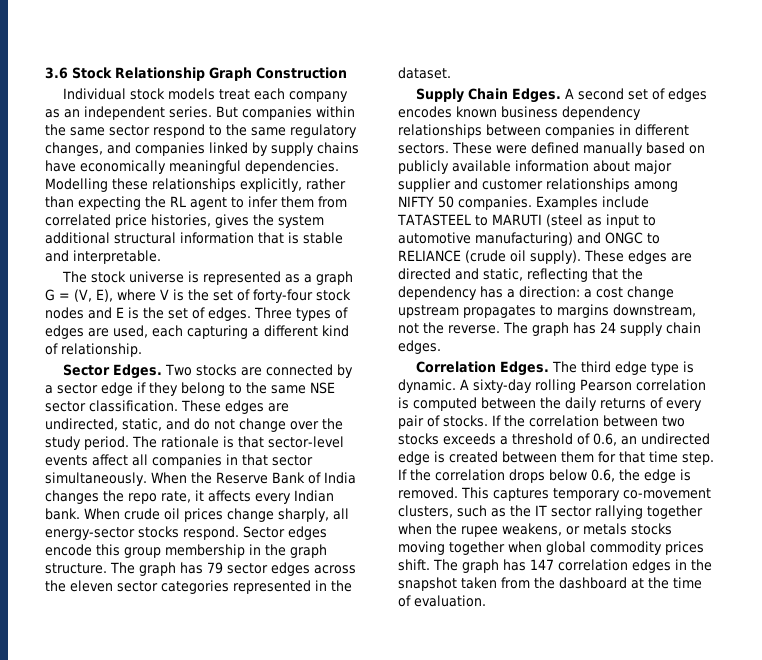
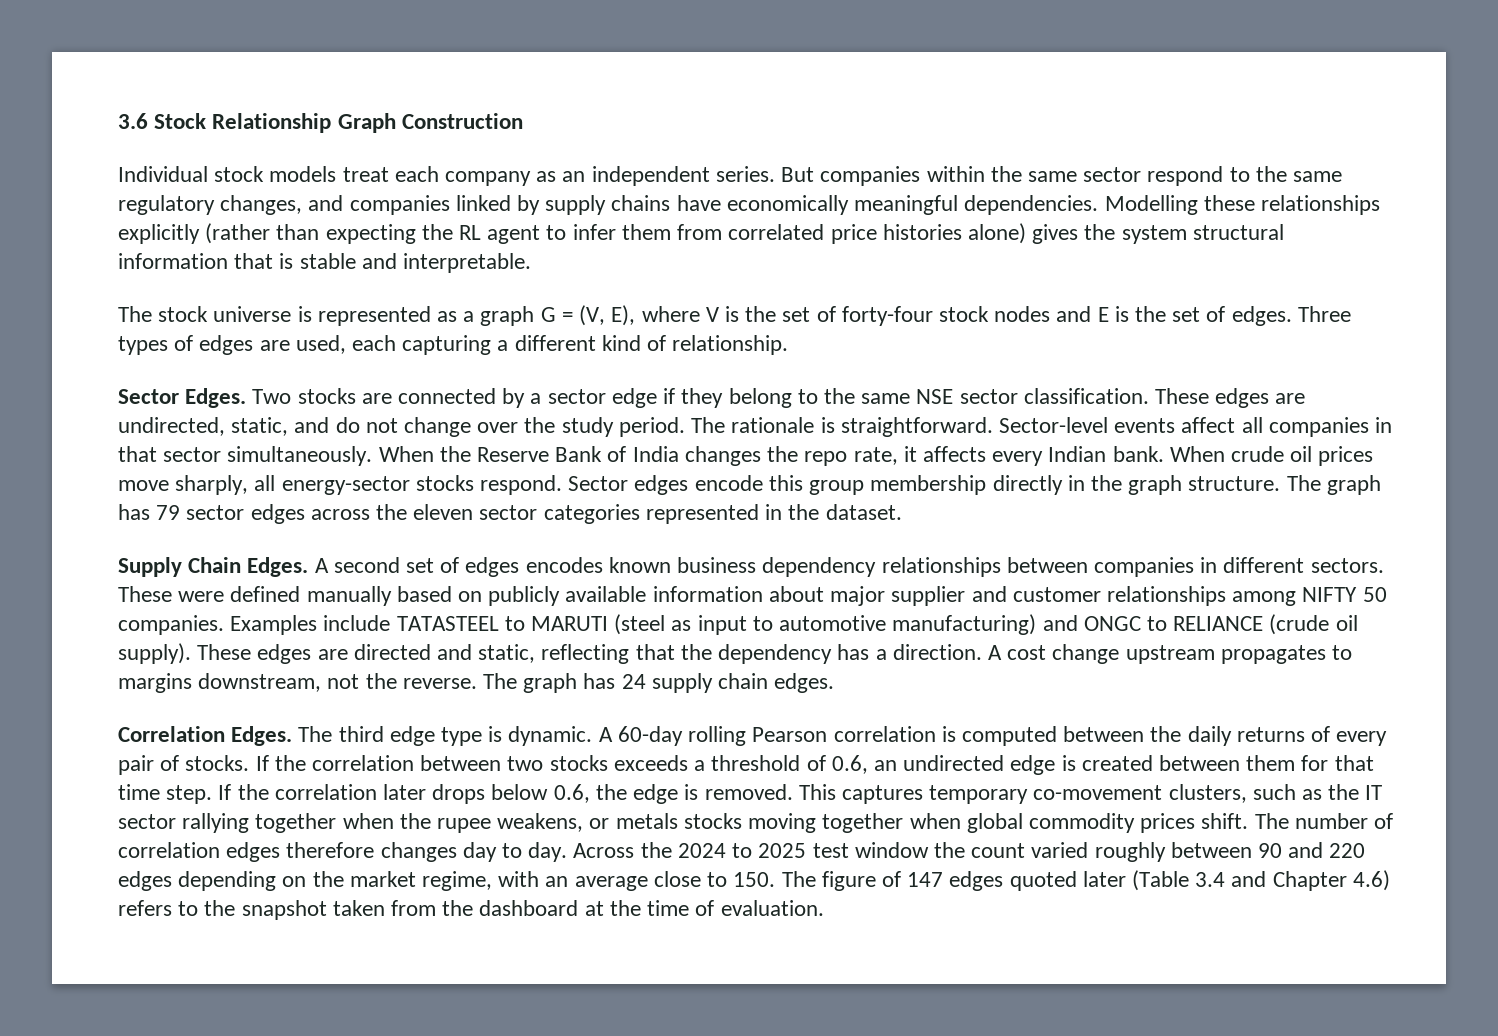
[240,178,346,192] explicitly, rather -> [118,223,271,244] explicitly (rather
[151,214,211,227] histories, -> [882,223,1026,244] histories alone)
[45,232,110,244] additional -> (1187, 234) none
[238,436,344,448] that sector-level -> [840,417,1108,437] straightforward. Sector-level
[227,508,274,522] change -> [118,480,169,491] move
(245, 551) none -> [992,475,1063,495] directly
[519,286,592,298] direction: a -> [892,644,1002,660] direction. A
[473,379,532,393] sixty-day -> [617,726,683,746] 60-day
(505, 475) none -> [383,784,427,800] later
[462,559,687,573] graph has 147 correlation edges in -> [1294,813,1393,829] [118,842,1366,862] [118,870,1390,891] [118,900,199,916] number of correlation edges therefore changes day to day. Across the 2024 to 2025 test window the count varied roughly between 90 and 220 edges depending on the market regime, with an average close to 150. The figure of 147 edges quoted later (Table 3.4 and Chapter 4.6) refers to

